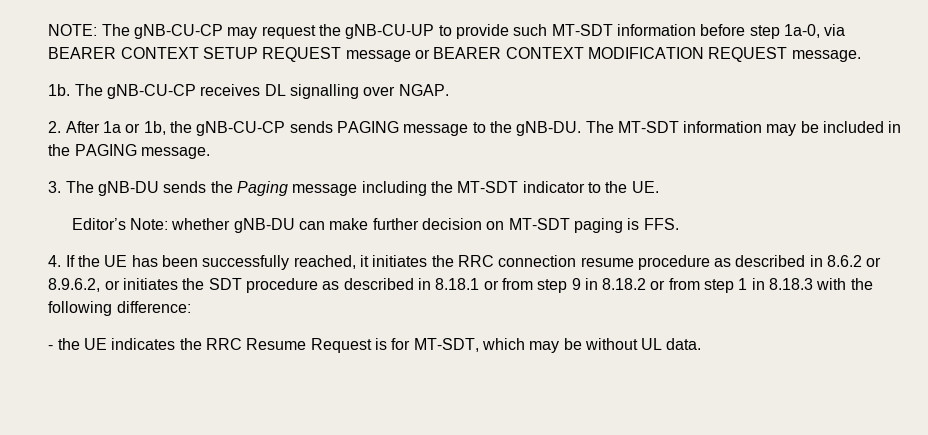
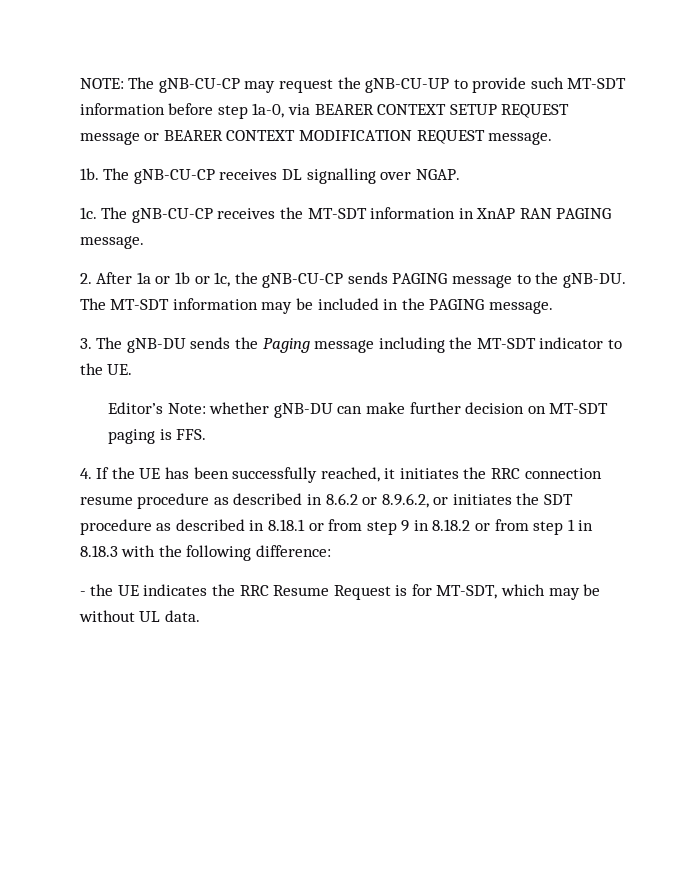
(449, 90) none -> [79,207,612,223] [79,236,144,249] // 1c. The gNB-CU-CP receives the MT-SDT information in XnAP RAN PAGING message.
[143,121,166,135] 1b, -> [174,272,231,287] 1b or 1c,

